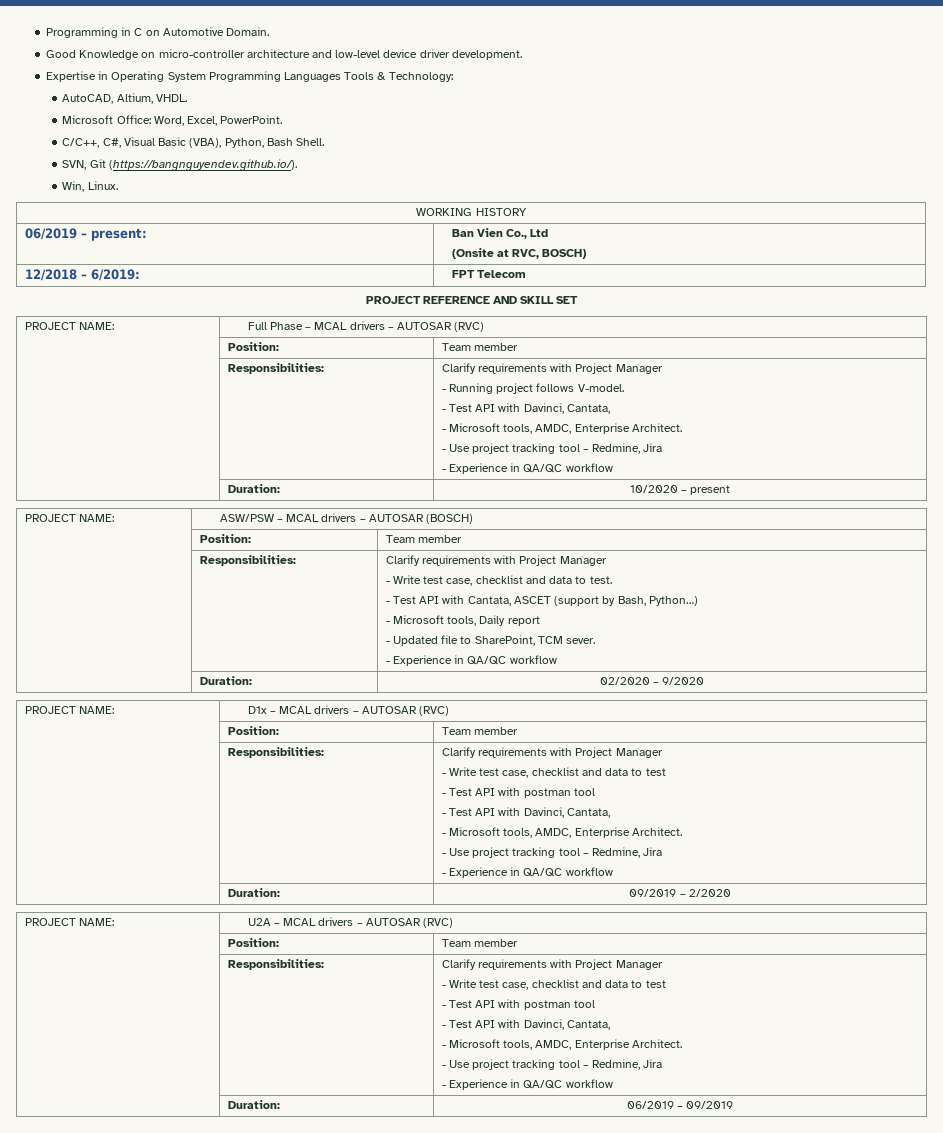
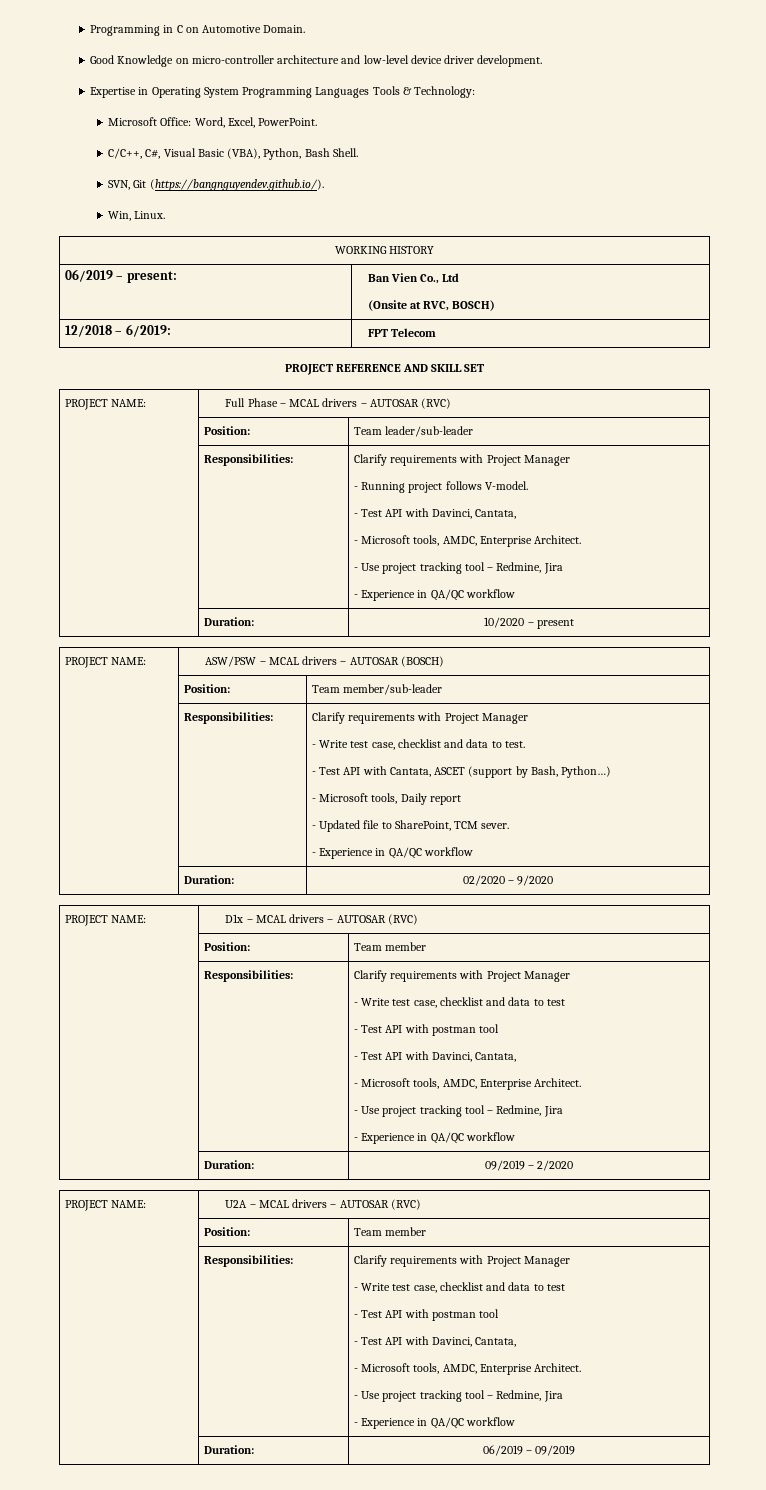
[62,93,187,104] // AutoCAD, Altium, VHDL. -> (476, 92) none
[473,343,518,351] member -> [385,426,474,437] leader/sub-leader
[417,535,462,543] member -> [343,684,443,695] member/sub-leader

